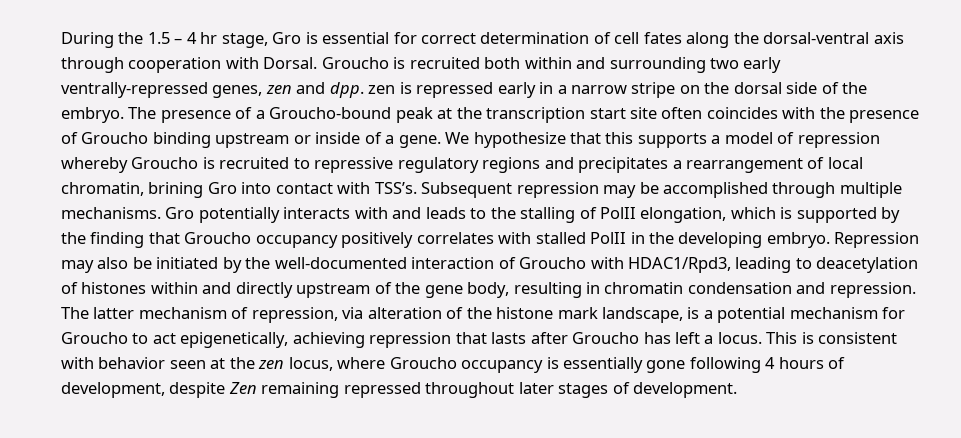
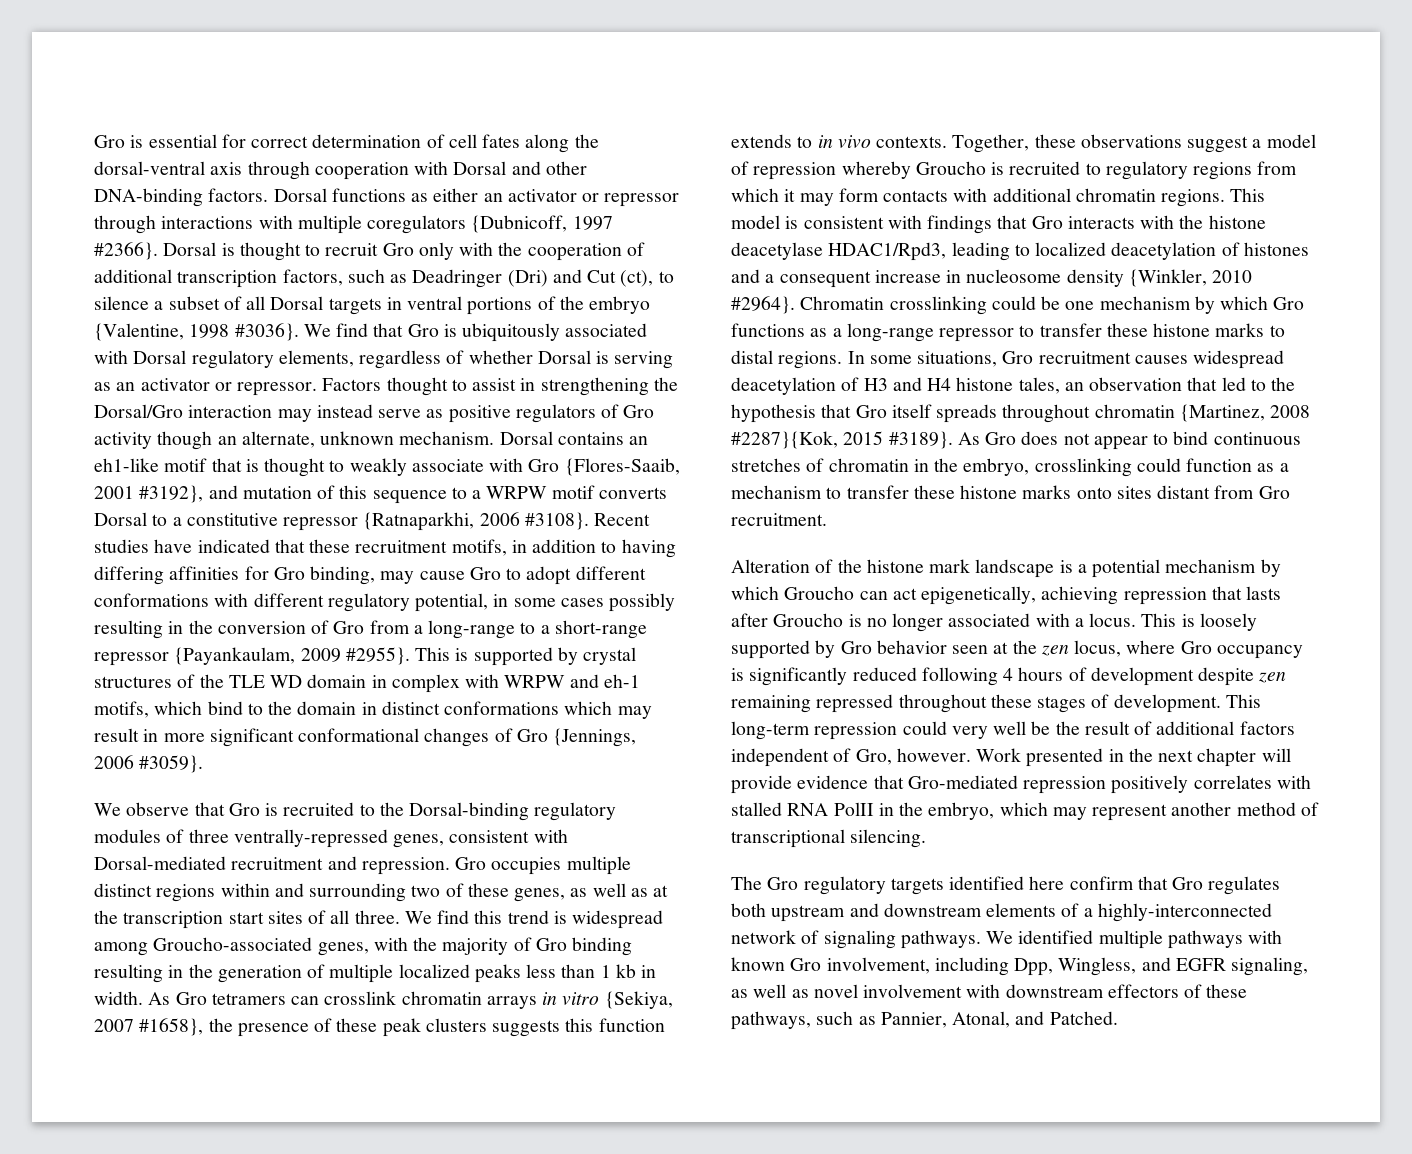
[61,32,268,48] During the 1.5 – 4 hr stage, -> (94, 141) none
[263,57,782,73] [61,82,868,98] [61,107,920,123] [61,132,707,148] Dorsal. Groucho is recruited both within and surrounding two early ventrally-repressed genes, zen and dpp. zen is repressed early in a narrow stripe on the dorsal side of the embryo. The presence of a Groucho-bound peak at the transcription start site often coincides with the presence of Groucho binding upstream or inside of a gene. We hypothesize that this supports -> [453,161,587,175] [94,188,680,207] [94,215,613,234] [94,242,645,261] [94,269,674,288] [94,296,651,315] [94,323,648,342] [94,350,674,369] [94,377,678,396] [94,404,655,423] [94,431,649,450] [94,458,680,477] [94,485,667,504] [94,512,651,531] [94,539,676,558] [94,566,646,585] [94,593,676,612] [94,620,647,639] [94,647,637,666] [94,674,640,693] [94,701,652,719] [94,728,637,747] [94,755,204,773] [94,802,617,821] [94,829,568,848] [94,856,631,875] [94,883,669,902] [94,910,664,929] [94,937,633,956] [94,964,657,983] [94,991,673,1009] [94,1018,665,1037] [731,134,1249,153] Dorsal and other DNA-binding factors. Dorsal functions as either an activator or repressor through interactions with multiple coregulators {Dubnicoff, 1997 #2366}. Dorsal is thought to recruit Gro only with the cooperation of additional transcription factors, such as Deadringer (Dri) and Cut (ct), to silence a subset of all Dorsal targets in ventral portions of the embryo {Valentine, 1998 #3036}. We find that Gro is ubiquitously associated with Dorsal regulatory elements, regardless of whether Dorsal is serving as an activator or repressor. Factors thought to assist in strengthening the Dorsal/Gro interaction may instead serve as positive regulators of Gro activity though an alternate, unknown mechanism. Dorsal contains an eh1-like motif that is thought to weakly associate with Gro {Flores-Saaib, 2001 #3192}, and mutation of this sequence to a WRPW motif converts Dorsal to a constitutive repressor {Ratnaparkhi, 2006 #3108}. Recent studies have indicated that these recruitment motifs, in addition to having differing affinities for Gro binding, may cause Gro to adopt different conformations with different regulatory potential, in some cases possibly resulting in the conversion of Gro from a long-range to a short-range repressor {Payankaulam, 2009 #2955}. This is supported by crystal structures of the TLE WD domain in complex with WRPW and eh-1 motifs, which bind to the domain in distinct conformations which may result in more significant conformational changes of Gro {Jennings, 2006 #3059}. // We observe that Gro is recruited to the Dorsal-binding regulatory modules of three ventrally-repressed genes, consistent with Dorsal-mediated recruitment and repression. Gro occupies multiple distinct regions within and surrounding two of these genes, as well as at the transcription start sites of all three. We find this trend is widespread among Groucho-associated genes, with the majority of Gro binding resulting in the generation of multiple localized peaks less than 1 kb in width. As Gro tetramers can crosslink chromatin arrays in vitro {Sekiya, 2007 #1658}, the presence of these peak clusters suggests this function extends to in vivo contexts. Together, these observations suggest
[314,157,394,173] repressive -> (1101, 169) none
[544,157,863,173] [61,182,902,198] [61,207,901,223] [61,232,920,248] [61,257,624,273] and precipitates a rearrangement of local chromatin, brining Gro into contact with TSS’s. Subsequent repression may be accomplished through multiple mechanisms. Gro potentially interacts with and leads to the stalling of PolII elongation, which is supported by the finding that Groucho occupancy positively correlates with stalled PolII in the developing embryo. Repression may also be initiated by the well-documented interaction of Groucho with -> [1257,161,1298,175] [731,188,1266,207] [731,215,1266,234] [731,242,823,260] from which it may form contacts with additional chromatin regions. This model is consistent with findings that Gro interacts with the histone deacetylase
(812, 263) none -> [1035,242,1107,256] localized
[150,282,916,298] [61,307,442,323] within and directly upstream of the gene body, resulting in chromatin condensation and repression. The latter mechanism of repression, via alteration -> [731,269,1253,288] [731,296,1305,315] [731,323,1285,342] [731,350,1285,369] [731,377,1296,395] [731,404,1311,423] [731,431,1301,450] [731,458,1289,477] [731,485,1290,499] [731,513,827,526] [731,559,810,573] and a consequent increase in nucleosome density {Winkler, 2010 #2964}. Chromatin crosslinking could be one mechanism by which Gro functions as a long-range repressor to transfer these histone marks to distal regions. In some situations, Gro recruitment causes widespread deacetylation of H3 and H4 histone tales, an observation that led to the hypothesis that Gro itself spreads throughout chromatin {Martinez, 2008 #2287}{Kok, 2015 #3189}. As Gro does not appear to bind continuous stretches of chromatin in the embryo, crosslinking could function as a mechanism to transfer these histone marks onto sites distant from Gro recruitment. // Alteration
[602,307,684,323] landscape, -> [975,559,1055,578] landscape
[882,307,906,319] [61,332,149,344] for Groucho to -> [1260,559,1281,577] [731,586,888,600] by which Groucho can
[643,332,898,344] [61,357,94,369] has left a locus. This is consistent with -> [848,613,1257,632] [731,640,872,659] is no longer associated with a locus. This is loosely supported by Gro
[389,357,457,369] Groucho -> [1180,641,1212,654] Gro
[563,357,686,373] essentially gone -> [749,667,917,686] significantly reduced
[61,382,257,398] development, despite Zen -> [1090,667,1287,686] development despite zen
[518,382,554,394] later -> [990,694,1032,708] these
(738, 390) none -> [1225,694,1261,708] [731,721,1295,740] [731,748,1291,767] [731,775,1311,794] [731,802,1319,821] [731,829,927,848] [731,876,1281,895] [731,903,1272,922] [731,930,1283,949] [731,957,1309,976] [731,984,1248,998] [731,1011,1118,1030] This long-term repression could very well be the result of additional factors independent of Gro, however. Work presented in the next chapter will provide evidence that Gro-mediated repression positively correlates with stalled RNA PolII in the embryo, which may represent another method of transcriptional silencing. // The Gro regulatory targets identified here confirm that Gro regulates both upstream and downstream elements of a highly-interconnected network of signaling pathways. We identified multiple pathways with known Gro involvement, including Dpp, Wingless, and EGFR signaling, as well as novel involvement with downstream effectors of these pathways, such as Pannier, Atonal, and Patched.

